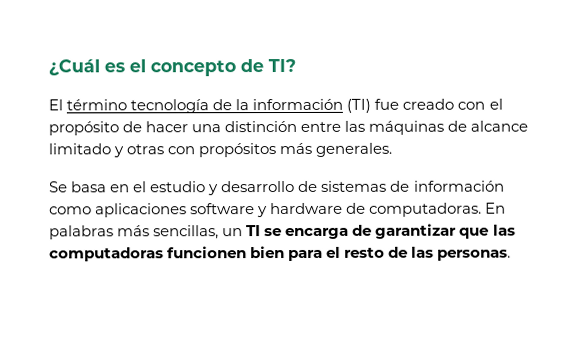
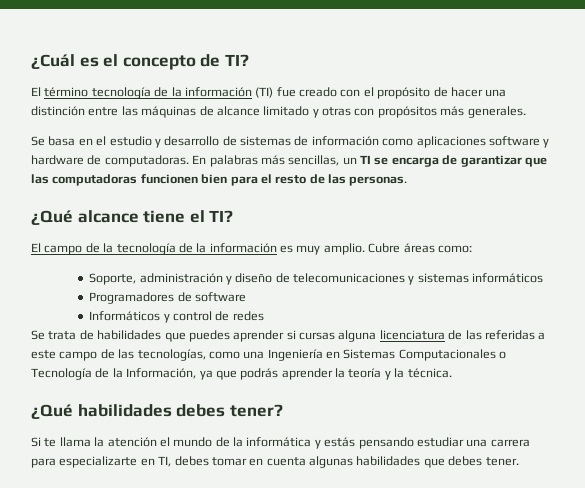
(512, 255) none -> [31,210,234,225] [31,243,472,255] [89,273,544,285] [89,292,246,304] [89,311,264,323] [31,330,546,342] [31,349,507,361] [31,368,452,380] [31,404,283,419] [31,437,530,449] [31,456,519,468] // ¿Qué alcance tiene el TI? // El campo de la tecnología de la información es muy amplio. Cubre áreas como: // Soporte, administración y diseño de telecomunicaciones y sistemas informáticos // Programadores de software // Informáticos y control de redes // Se trata de habilidades que puedes aprender si cursas alguna licenciatura de las referidas a este campo de las tecnologías, como una Ingeniería en Sistemas Computacionales o Tecnología de la Información, ya que podrás aprender la teoría y la técnica. // ¿Qué habilidades debes tener? // Si te llama la atención el mundo de la informática y estás pensando estudiar una carrera para especializarte en TI, debes tomar en cuenta algunas habilidades que debes tener.

